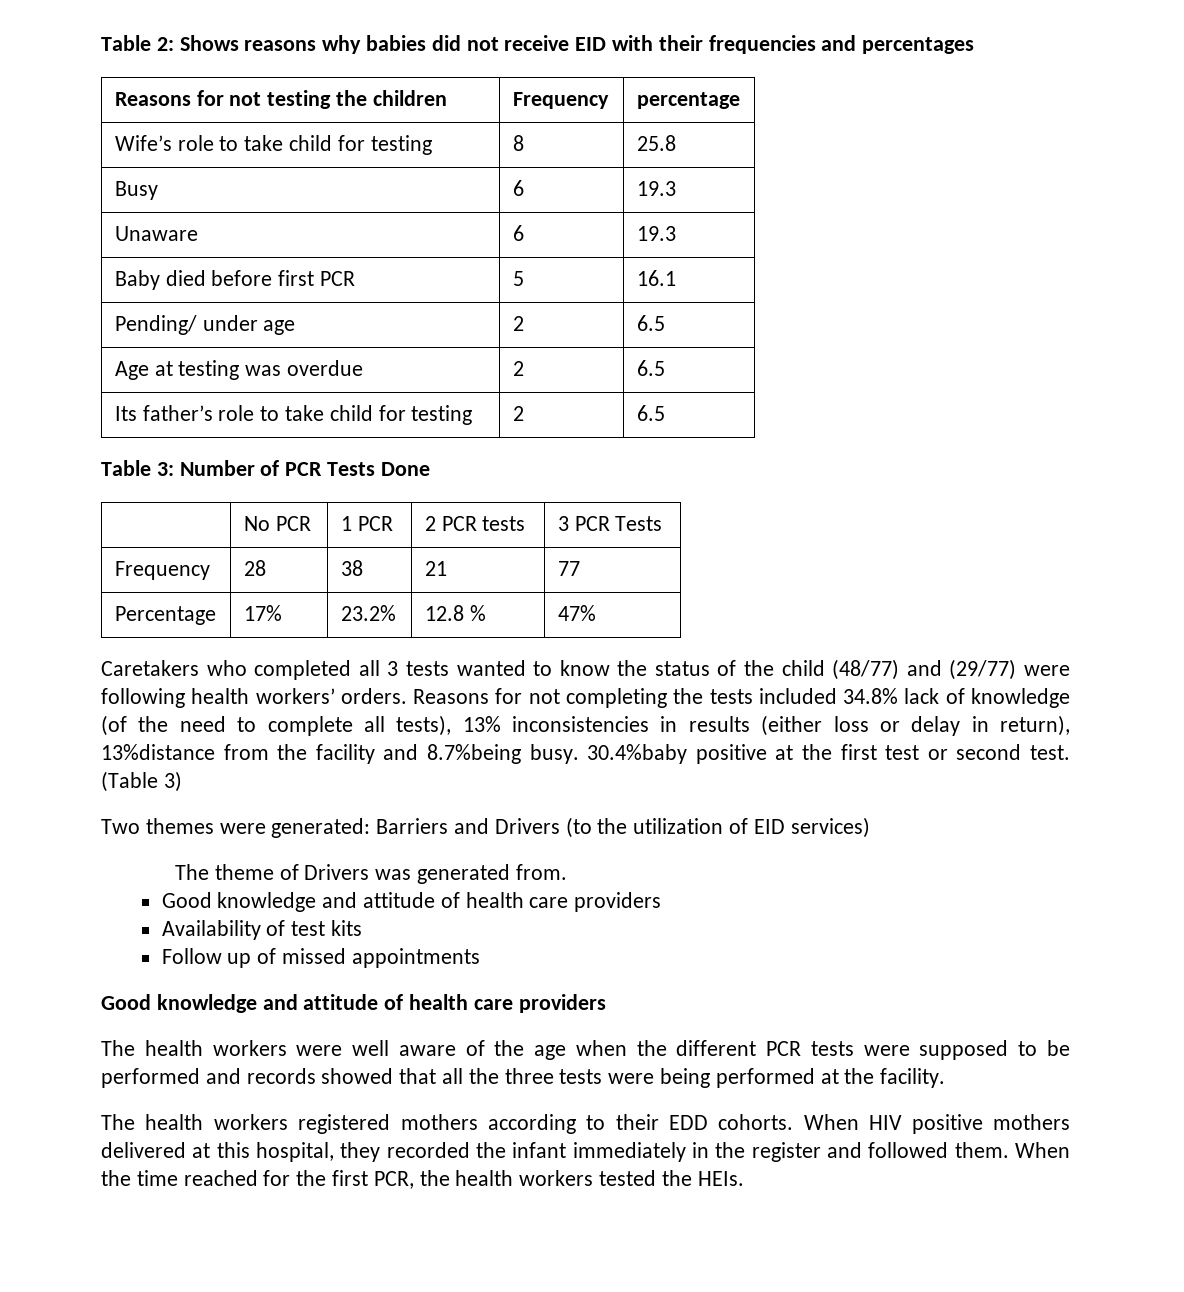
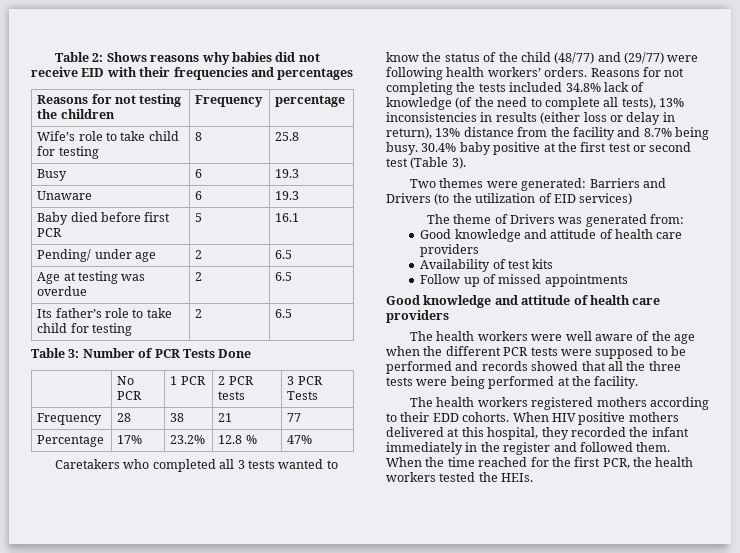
[101,744,215,760] 13%distance -> [435,127,514,137] 13% distance
[427,744,688,764] 8.7%being busy. 30.4%baby -> [643,127,709,140] [386,142,491,155] 8.7% being busy. 30.4% baby
[1030,745,1071,760] [101,771,182,792] test. (Table 3) -> [386,157,466,169] test (Table 3).
[515,864,567,880] from. -> [650,214,685,224] from:

